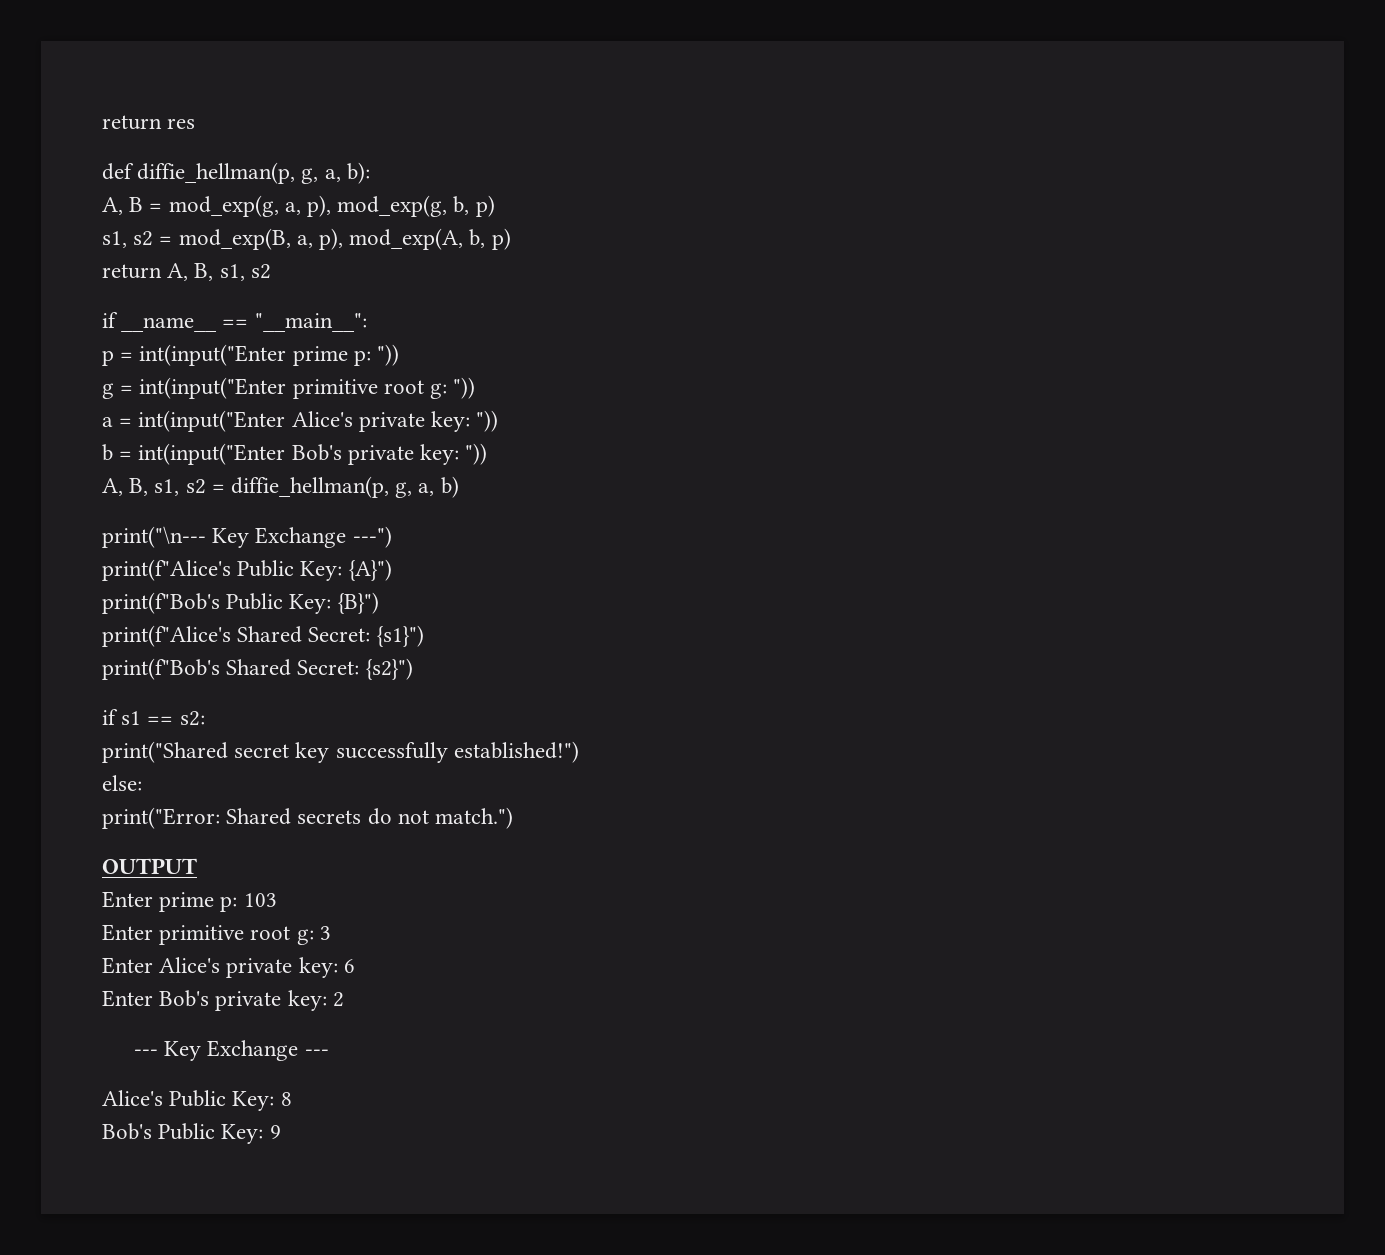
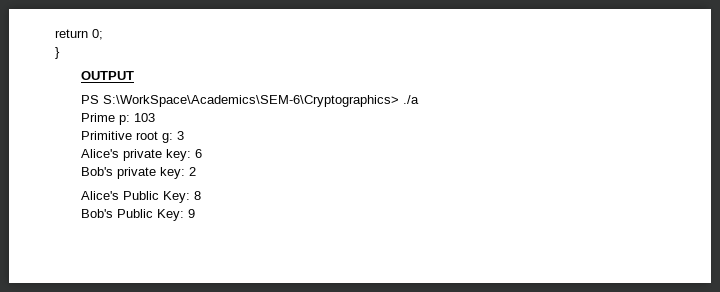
[101,115,196,130] [101,162,370,184] [101,195,495,217] [101,228,511,250] [101,263,271,281] [101,312,367,332] [101,344,400,366] [101,377,476,399] [101,410,499,432] [101,443,488,465] [101,476,459,498] [101,526,392,548] [101,559,392,581] [101,592,379,614] [101,625,424,647] [101,658,413,680] [101,709,205,726] [101,741,579,763] [101,775,142,791] [101,807,514,829] [101,858,197,874] [101,891,215,912] return res // def diffie_hellman(p, g, a, b): // A, B = mod_exp(g, a, p), mod_exp(g, b, p) // s1, s2 = mod_exp(B, a, p), mod_exp(A, b, p) // return A, B, s1, s2 // if __name__ == "__main__": // p = int(input("Enter prime p: ")) // g = int(input("Enter primitive root g: ")) // a = int(input("Enter Alice's private key: ")) // b = int(input("Enter Bob's private key: ")) // A, B, s1, s2 = diffie_hellman(p, g, a, b) // print("\n--- Key Exchange ---") // print(f"Alice's Public Key: {A}") // print(f"Bob's Public Key: {B}") // print(f"Alice's Shared Secret: {s1}") // print(f"Bob's Shared Secret: {s2}") // if s1 == s2: // print("Shared secret key successfully established!") // else: // print("Error: Shared secrets do not match.") // OUTPUT // Enter prime -> [55,29,103,40] [55,47,60,59] [80,71,134,80] [80,95,419,107] [80,113,115,122] return 0; // } // OUTPUT // PS S:\WorkSpace\Academics\SEM-6\Cryptographics> ./a // Prime
[101,924,245,945] Enter primitive -> [80,131,132,140] Primitive
[101,957,153,974] Enter -> (184, 135) none
[101,990,153,1007] Enter -> (202, 153) none
[133,1040,329,1061] // --- Key Exchange --- -> (196, 171) none

